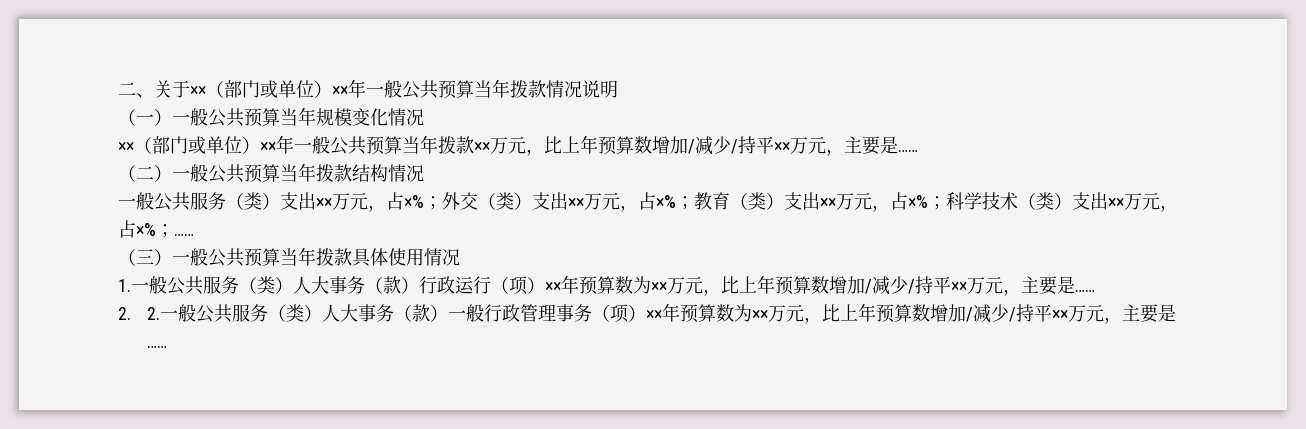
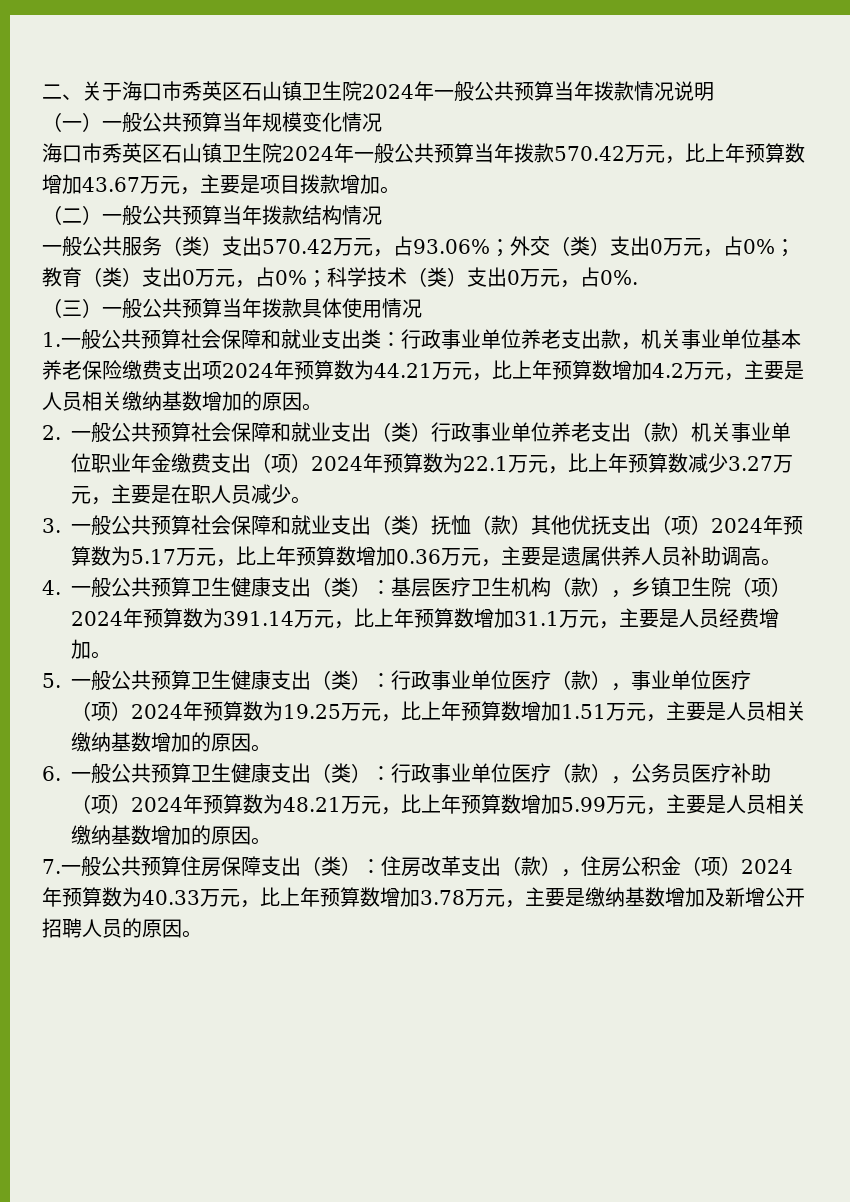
[190,80,348,98] ××（部门或单位）×× -> [122,81,414,101] 海口市秀英区石山镇卫生院2024
[118,135,918,156] ××（部门或单位）××年一般公共预算当年拨款××万元，比上年预算数增加/减少/持平××万元，主要是…… -> [42,143,805,164] [42,174,400,195] 海口市秀英区石山镇卫生院2024年一般公共预算当年拨款570.42万元，比上年预算数增加43.67万元，主要是项目拨款增加。
[316,192,424,212] ××万元，占×% -> [262,236,490,257] 570.42万元，占93.06%
[568,192,676,212] ××万元，占×% -> [650,236,775,257] 0万元，占0%
[820,192,928,212] ××万元，占×% -> [182,267,307,288] 0万元，占0%
[1108,192,1178,212] [118,220,194,238] ××万元，占×%；…… -> [507,267,638,288] 0万元，占0%.
[203,275,1095,296] [118,303,1177,324] [147,345,168,348] 服务（类）人大事务（款）行政运行（项）××年预算数为××万元，比上年预算数增加/减少/持平××万元，主要是…… // 2. 2.一般公共服务（类）人大事务（款）一般行政管理事务（项）××年预算数为××万元，比上年预算数增加/减少/持平××万元，主要是…… -> [141,329,801,350] [42,360,804,381] [42,391,322,411] [42,422,791,442] [71,453,793,474] [71,484,311,505] [42,515,803,535] [71,546,781,567] [42,577,791,598] [71,608,779,629] [71,639,111,659] [42,670,751,691] [71,701,806,722] [71,732,271,752] [42,763,771,784] [71,794,806,815] [71,825,271,845] [42,856,793,877] [42,887,805,908] [42,918,202,938] 预算社会保障和就业支出类：行政事业单位养老支出款，机关事业单位基本养老保险缴费支出项2024年预算数为44.21万元，比上年预算数增加4.2万元，主要是人员相关缴纳基数增加的原因。 // 2.一般公共预算社会保障和就业支出（类）行政事业单位养老支出（款）机关事业单位职业年金缴费支出（项）2024年预算数为22.1万元，比上年预算数减少3.27万元，主要是在职人员减少。 // 3.一般公共预算社会保障和就业支出（类）抚恤（款）其他优抚支出（项）2024年预算数为5.17万元，比上年预算数增加0.36万元，主要是遗属供养人员补助调高。 // 4.一般公共预算卫生健康支出（类）：基层医疗卫生机构（款），乡镇卫生院（项）2024年预算数为391.14万元，比上年预算数增加31.1万元，主要是人员经费增加。 // 5.一般公共预算卫生健康支出（类）：行政事业单位医疗（款），事业单位医疗（项）2024年预算数为19.25万元，比上年预算数增加1.51万元，主要是人员相关缴纳基数增加的原因。 // 6.一般公共预算卫生健康支出（类）：行政事业单位医疗（款），公务员医疗补助（项）2024年预算数为48.21万元，比上年预算数增加5.99万元，主要是人员相关缴纳基数增加的原因。 // 7.一般公共预算住房保障支出（类）：住房改革支出（款），住房公积金（项）2024年预算数为40.33万元，比上年预算数增加3.78万元，主要是缴纳基数增加及新增公开招聘人员的原因。

